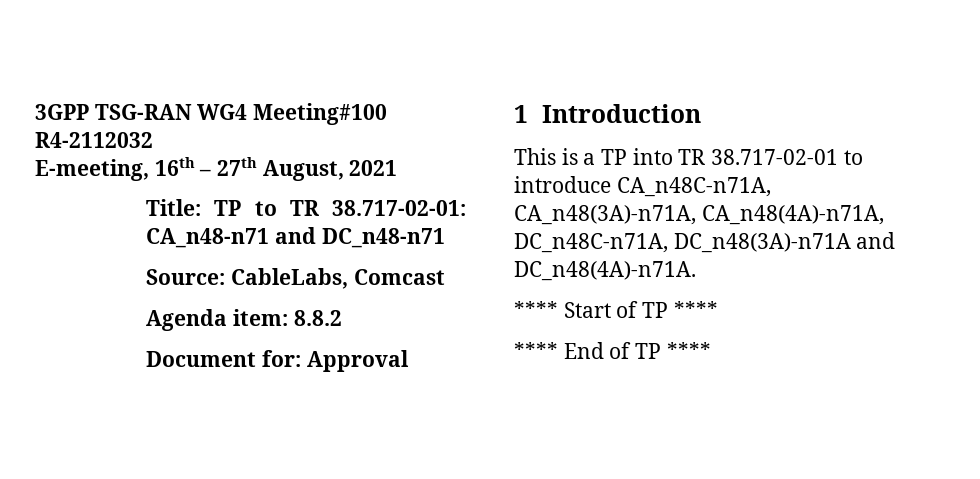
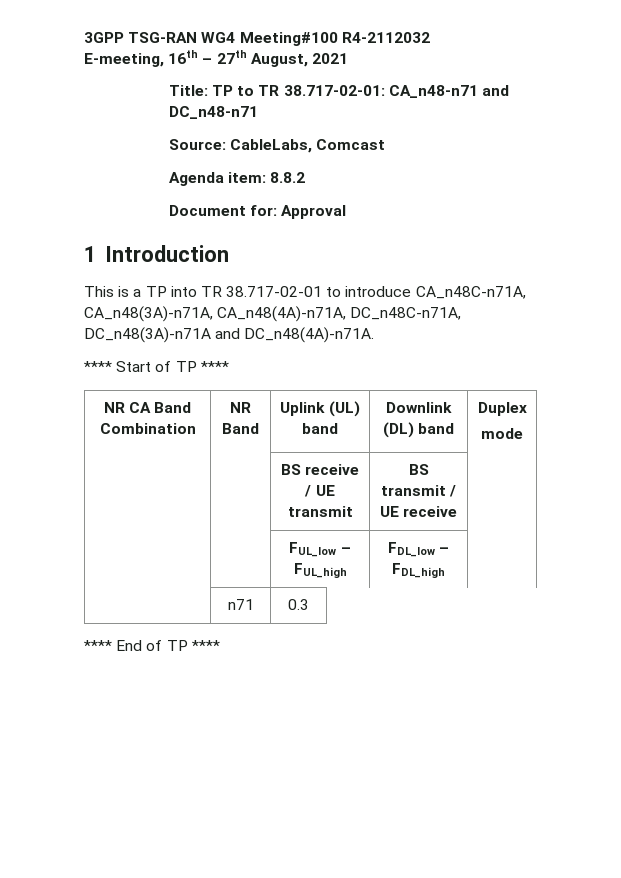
(718, 309) none -> [103,402,192,413] [99,423,196,434] [229,402,251,413] [221,423,259,434] [280,401,360,417] [302,423,338,434] [386,402,452,413] [382,422,455,438] [477,402,527,416] [481,428,523,439] [280,464,360,475] [304,485,335,497] [287,506,353,517] [408,464,429,475] [380,485,457,497] [379,506,458,517] [289,542,351,557] [293,563,347,578] [387,542,450,557] [392,563,445,578] [227,599,254,610] [288,599,309,610] // NR CA Band Combination | NR Band | Uplink (UL) band | Downlink (DL) band | Duplex // mode // | | BS receive / UE transmit | BS transmit / UE receive | // | | FUL_low – FUL_high | FDL_low – FDL_high | // | n71 | 0.3

